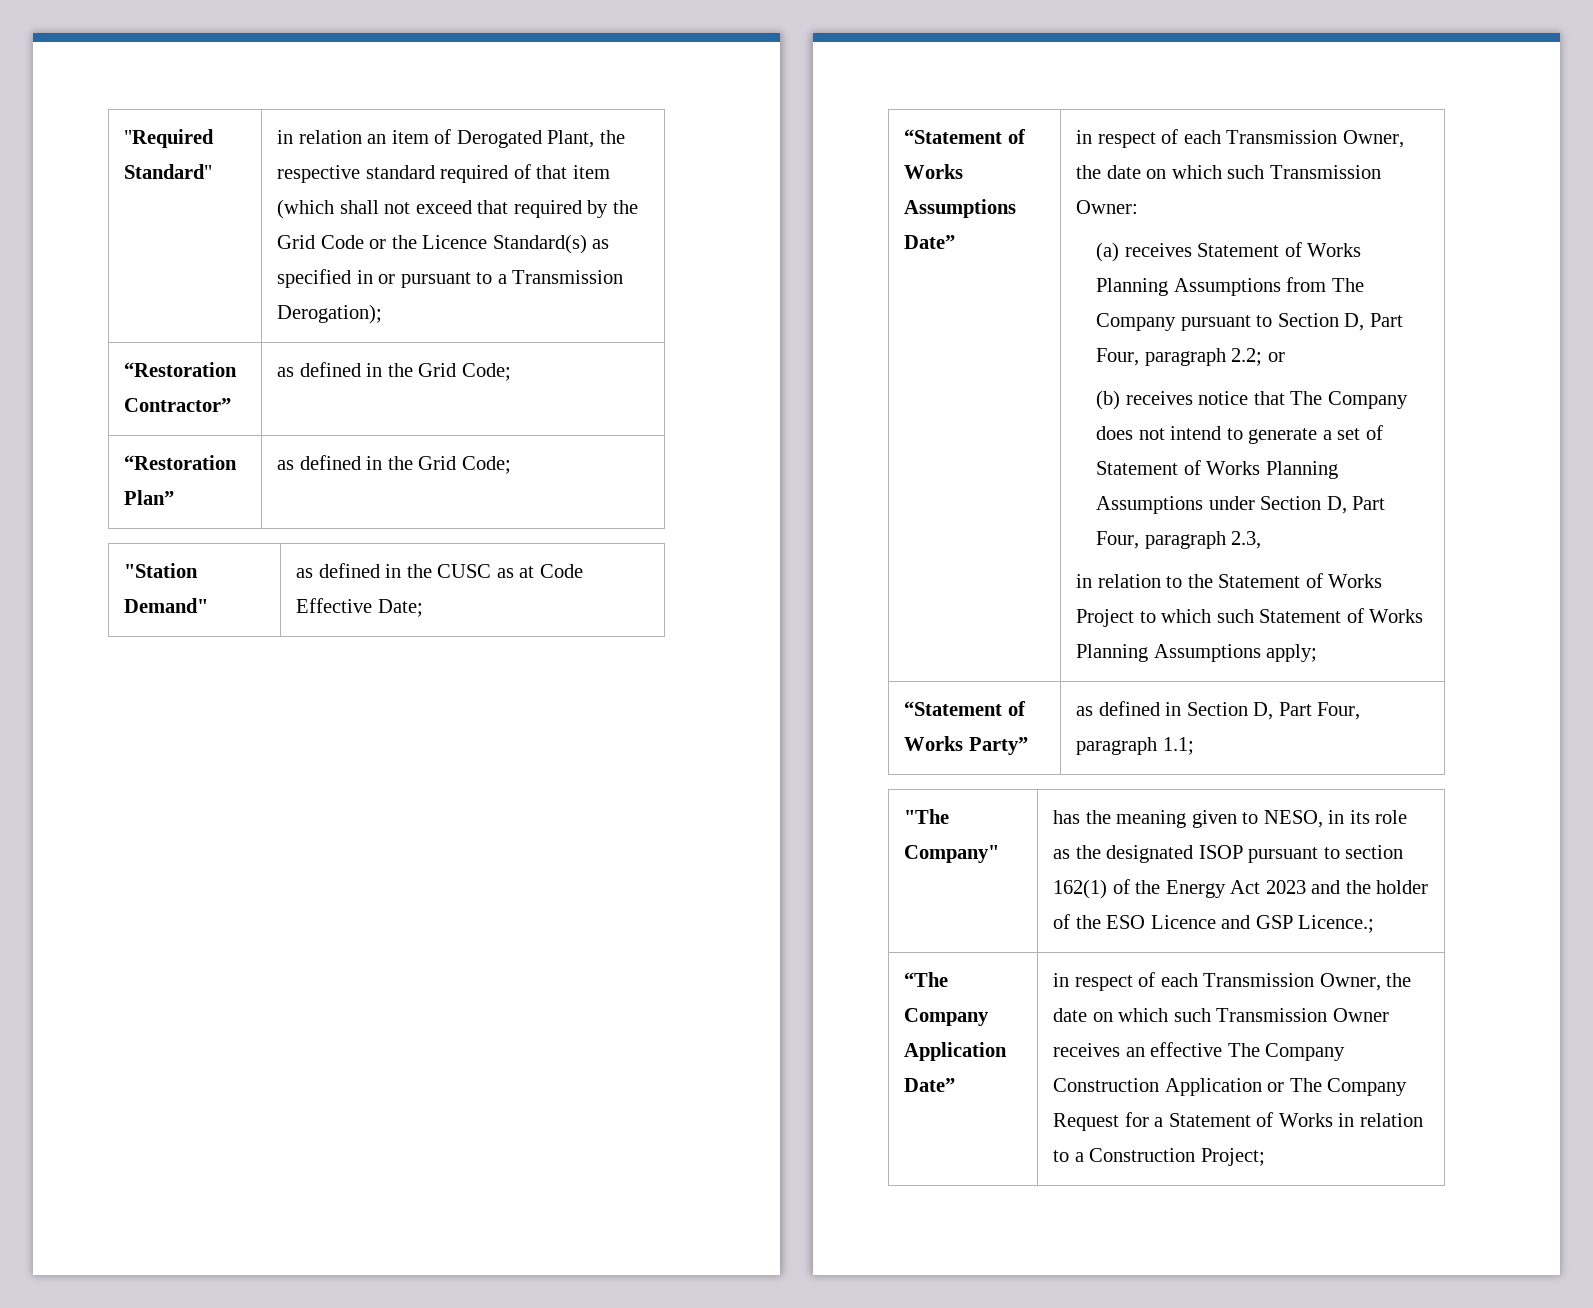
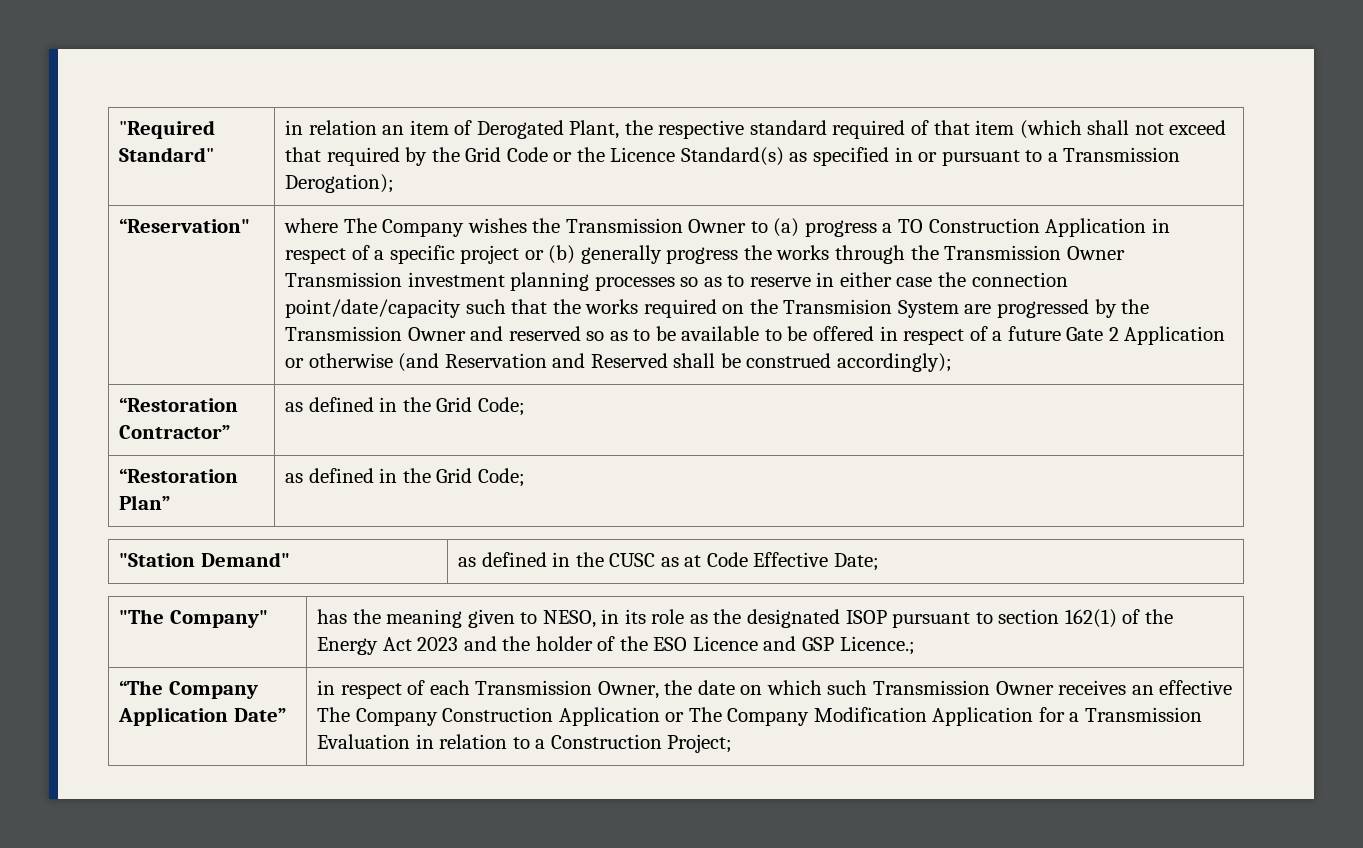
(383, 314) none -> [119,218,251,233] [284,218,1170,237] [285,245,1125,264] [285,272,1068,291] [285,299,1150,318] [285,326,1226,345] [285,353,952,372] // “Reservation" | where The Company wishes the Transmission Owner to (a) progress a TO Construction Application in respect of a specific project or (b) generally progress the works through the Transmission Owner Transmission investment planning processes so as to reserve in either case the connection point/date/capacity such that the works required on the Transmision System are progressed by the Transmission Owner and reserved so as to be available to be offered in respect of a future Gate 2 Application or otherwise (and Reservation and Reserved shall be construed accordingly);
[904,129,1026,144] [904,164,964,179] [904,199,1017,218] [904,235,956,249] [1076,129,1404,148] [1076,165,1381,179] [1076,200,1139,214] [1096,242,1362,262] [1096,277,1364,296] [1096,313,1403,331] [1096,348,1285,366] [1096,390,1408,410] [1096,425,1383,444] [1096,460,1338,479] [1096,496,1386,514] [1096,531,1262,549] [1076,573,1383,588] [1076,608,1424,627] [1076,644,1318,662] [904,701,1026,716] [904,736,1028,755] [1076,701,1361,720] [1076,737,1194,755] // “Statement of Works Assumptions Date” | in respect of each Transmission Owner, the date on which such Transmission Owner: // (a) receives Statement of Works Planning Assumptions from The Company pursuant to Section D, Part Four, paragraph 2.2; or // (b) receives notice that The Company does not intend to generate a set of Statement of Works Planning Assumptions under Section D, Part Four, paragraph 2.3, // in relation to the Statement of Works Project to which such Statement of Works Planning Assumptions apply; // “Statement of Works Party” | as defined in Section D, Part Four, paragraph 1.1; -> (879, 562) none
[1053,1112,1333,1131] Request for a Statement of Works -> [813,707,1203,726] [317,734,411,749] Modification Application for a Transmission Evaluation

